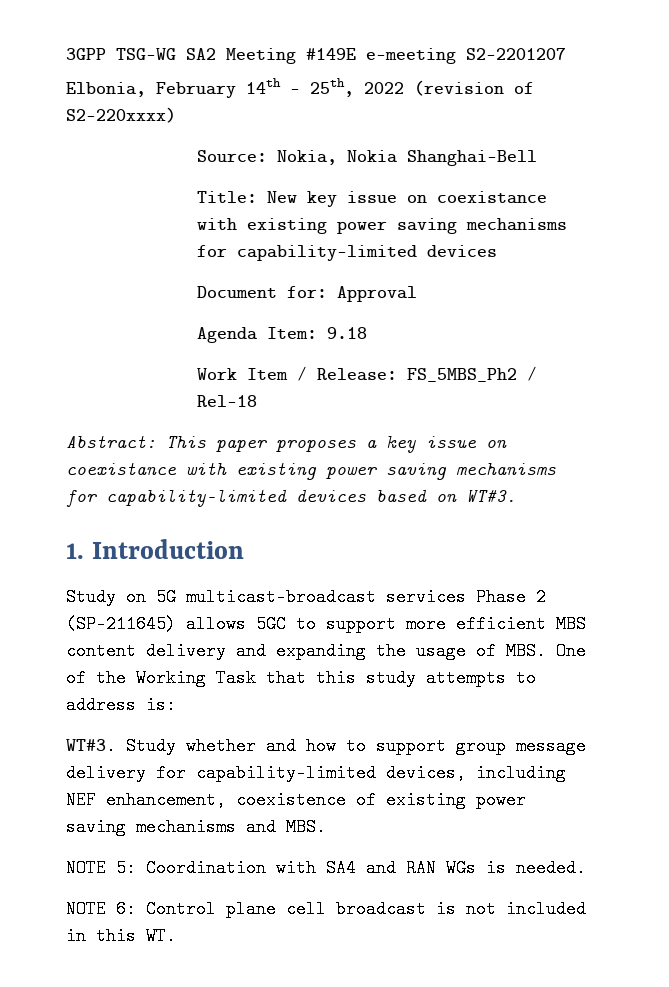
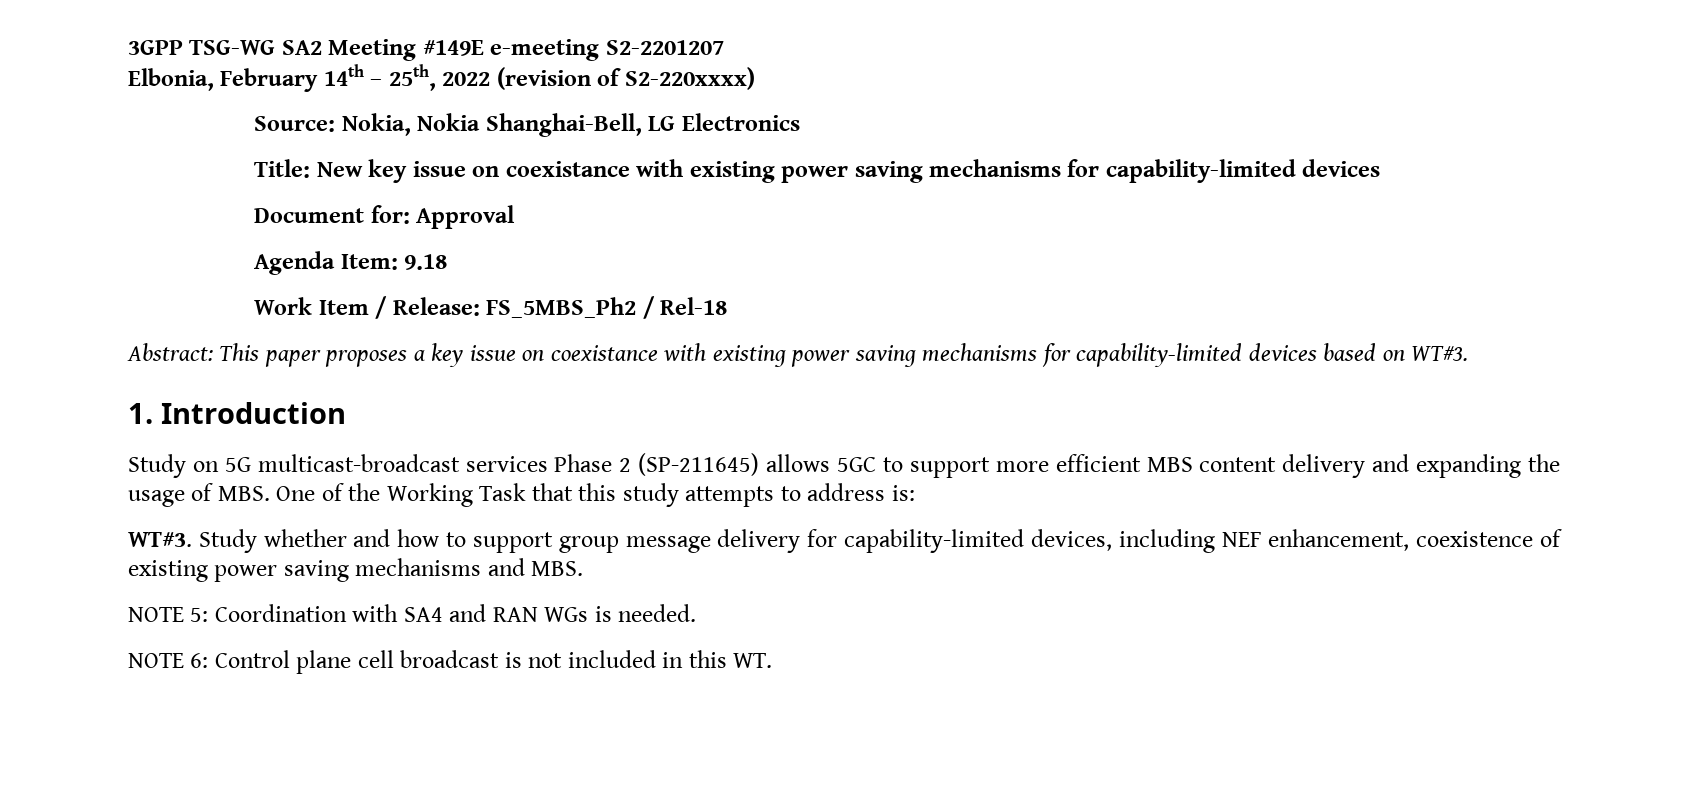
[406,150,537,166] Shanghai-Bell -> [485,113,800,137] Shanghai-Bell, LG Electronics

